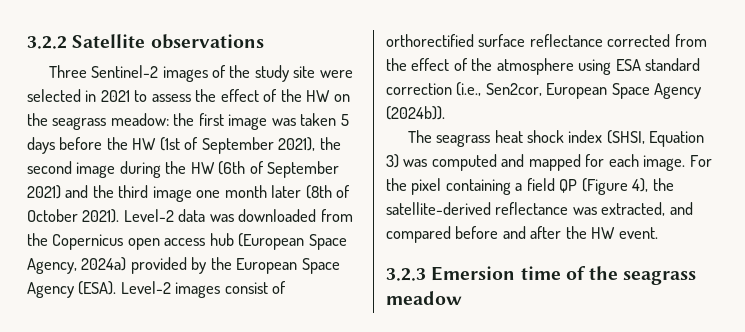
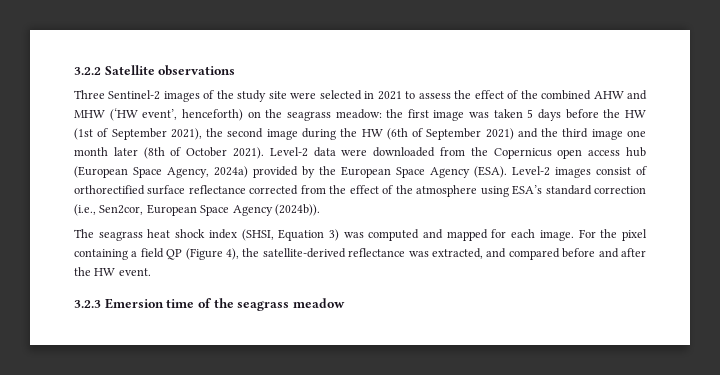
[306,90,331,102] HW -> [541,90,647,100] [74,108,243,121] combined AHW and MHW (‘HW event’, henceforth)
[209,214,234,222] was -> [341,149,368,156] were
[615,59,641,71] ESA -> [512,185,543,195] ESA’s

